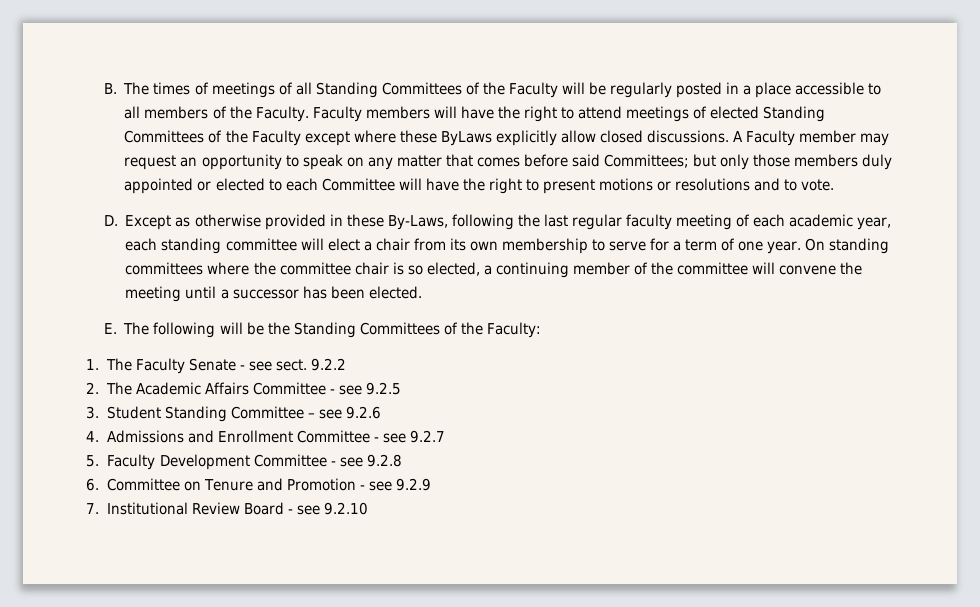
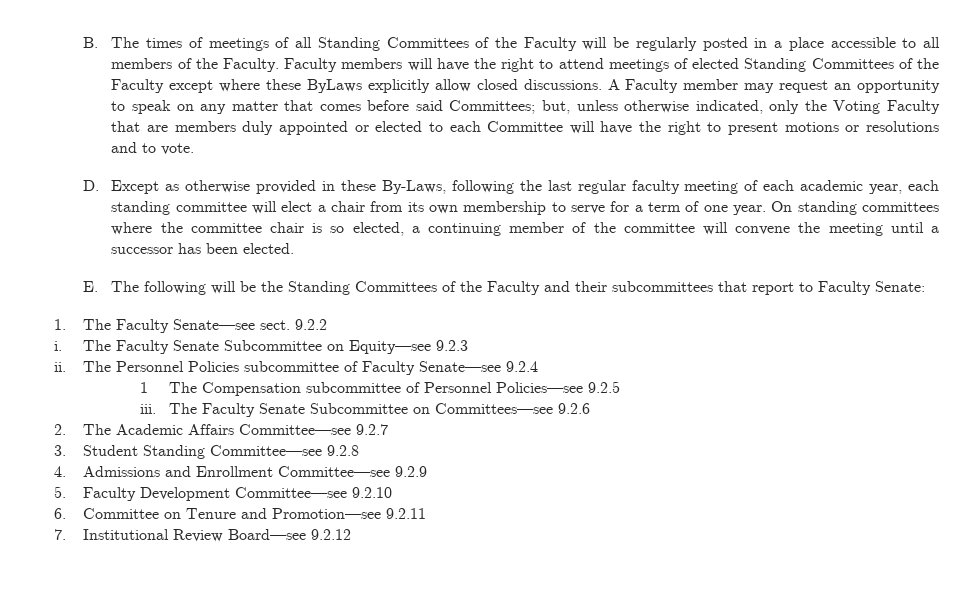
[693,154,791,170] but only those -> [542,100,941,114] [111,121,169,132] but, unless otherwise indicated, only the Voting Faculty that are
[486,322,541,338] [86,358,346,374] Faculty: // 1. The Faculty Senate - see sect. 9.2.2 -> [487,281,926,295] [54,319,327,333] [54,340,468,354] [54,361,538,375] [140,381,620,396] [140,403,590,417] Faculty and their subcommittees that report to Faculty Senate: // 1. The Faculty Senate—see sect. 9.2.2 // i. The Faculty Senate Subcommittee on Equity—see 9.2.3 // ii. The Personnel Policies subcommittee of Faculty Senate—see 9.2.4 // 1 The Compensation subcommittee of Personnel Policies—see 9.2.5 // iii. The Faculty Senate Subcommittee on Committees—see 9.2.6
[252,382,401,395] Committee - see 9.2.5 -> [238,424,388,435] Committee—see 9.2.7
[230,406,381,419] Committee – see 9.2.6 -> [209,445,359,456] Committee—see 9.2.8
[296,430,445,443] Committee - see 9.2.7 -> [277,466,427,477] Committee—see 9.2.9
[253,454,402,467] Committee - see 9.2.8 -> [234,487,392,498] Committee—see 9.2.10
[286,478,431,491] Promotion - see 9.2.9 -> [271,508,426,519] Promotion—see 9.2.11
[243,502,368,515] Board - see 9.2.10 -> [227,529,351,540] Board—see 9.2.12

